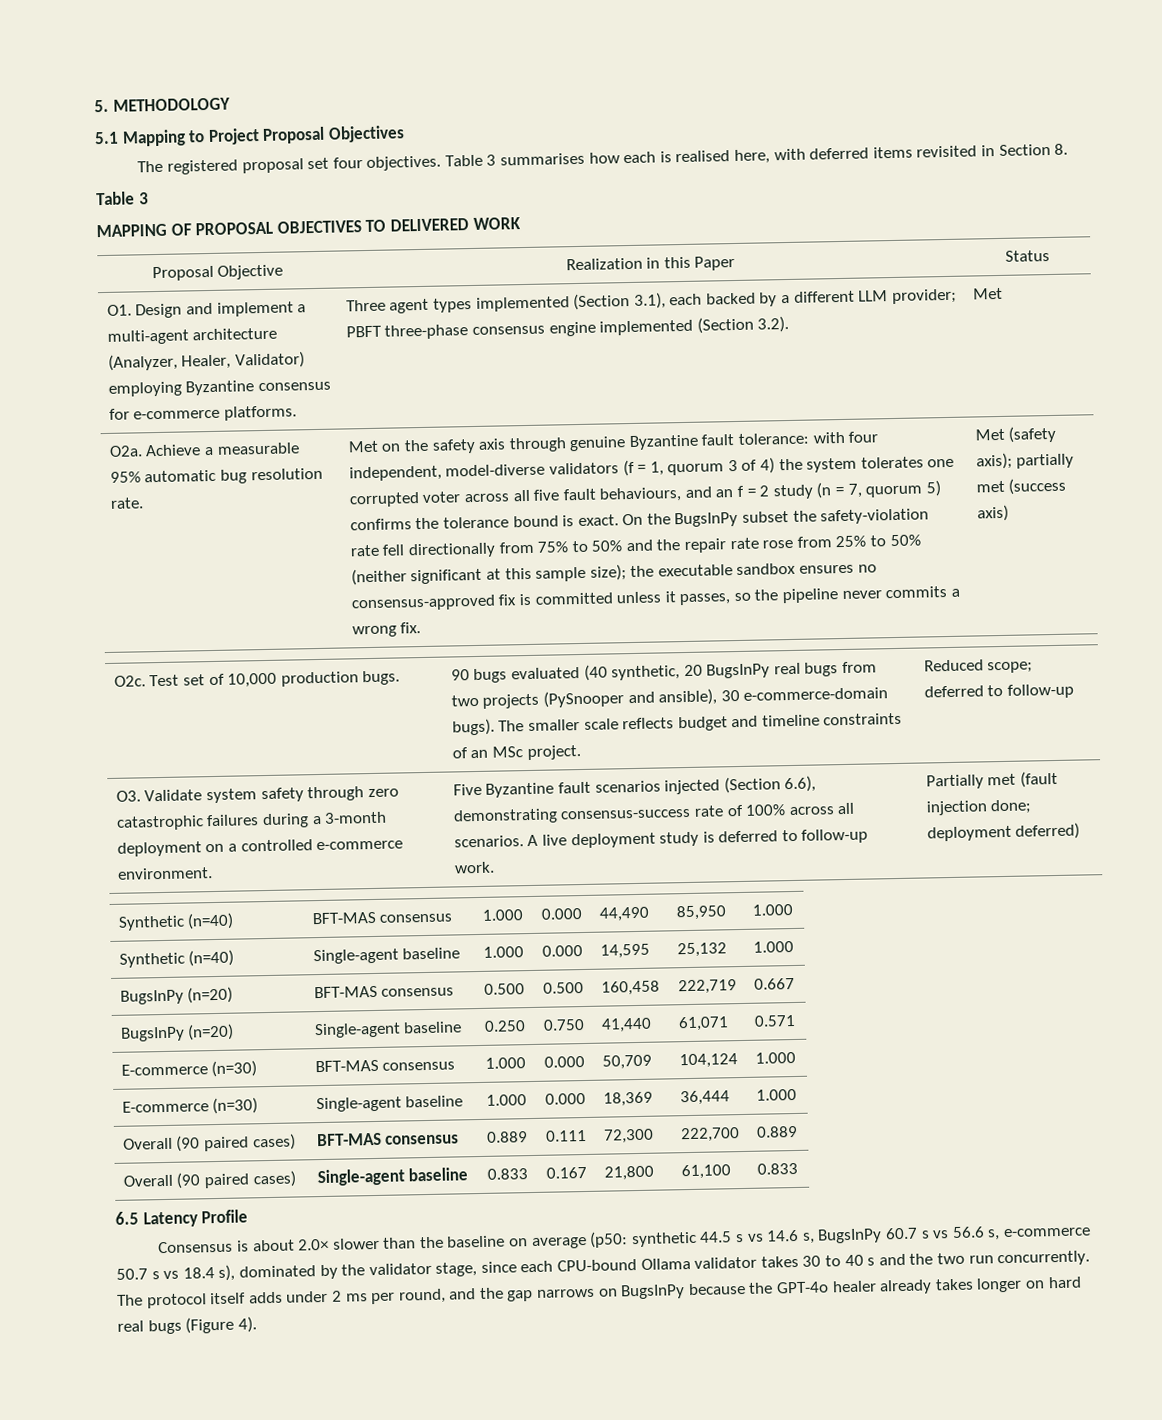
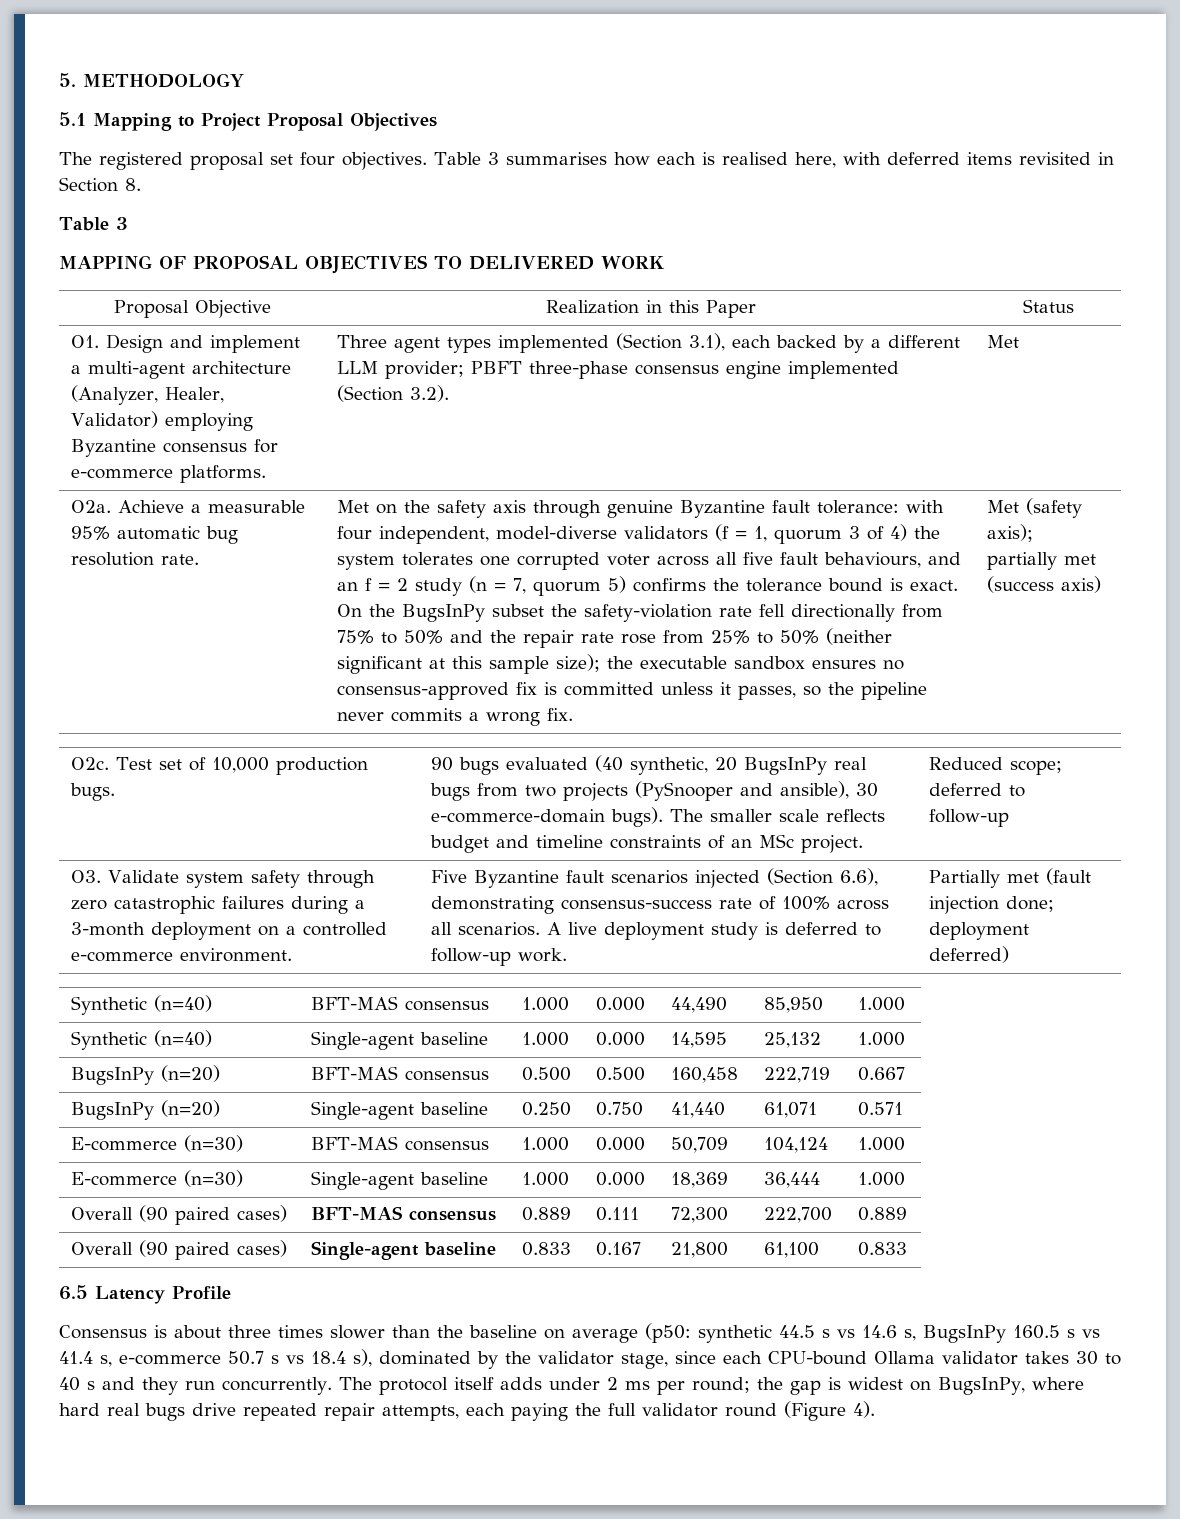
[298,1238,330,1251] 2.0× -> [228,1325,323,1338] three times
[884,1226,985,1240] 60.7 s vs 56.6 -> [1013,1325,1100,1339] [59,1351,93,1364] 160.5 s vs 41.4
[909,1252,965,1265] the two -> [142,1377,178,1395] they
[397,1276,1082,1304] [117,1319,182,1335] round, and the gap narrows on BugsInPy because the GPT-4o healer already takes longer on hard real bugs -> [691,1377,1084,1395] [59,1403,777,1421] round; the gap is widest on BugsInPy, where hard real bugs drive repeated repair attempts, each paying the full validator round

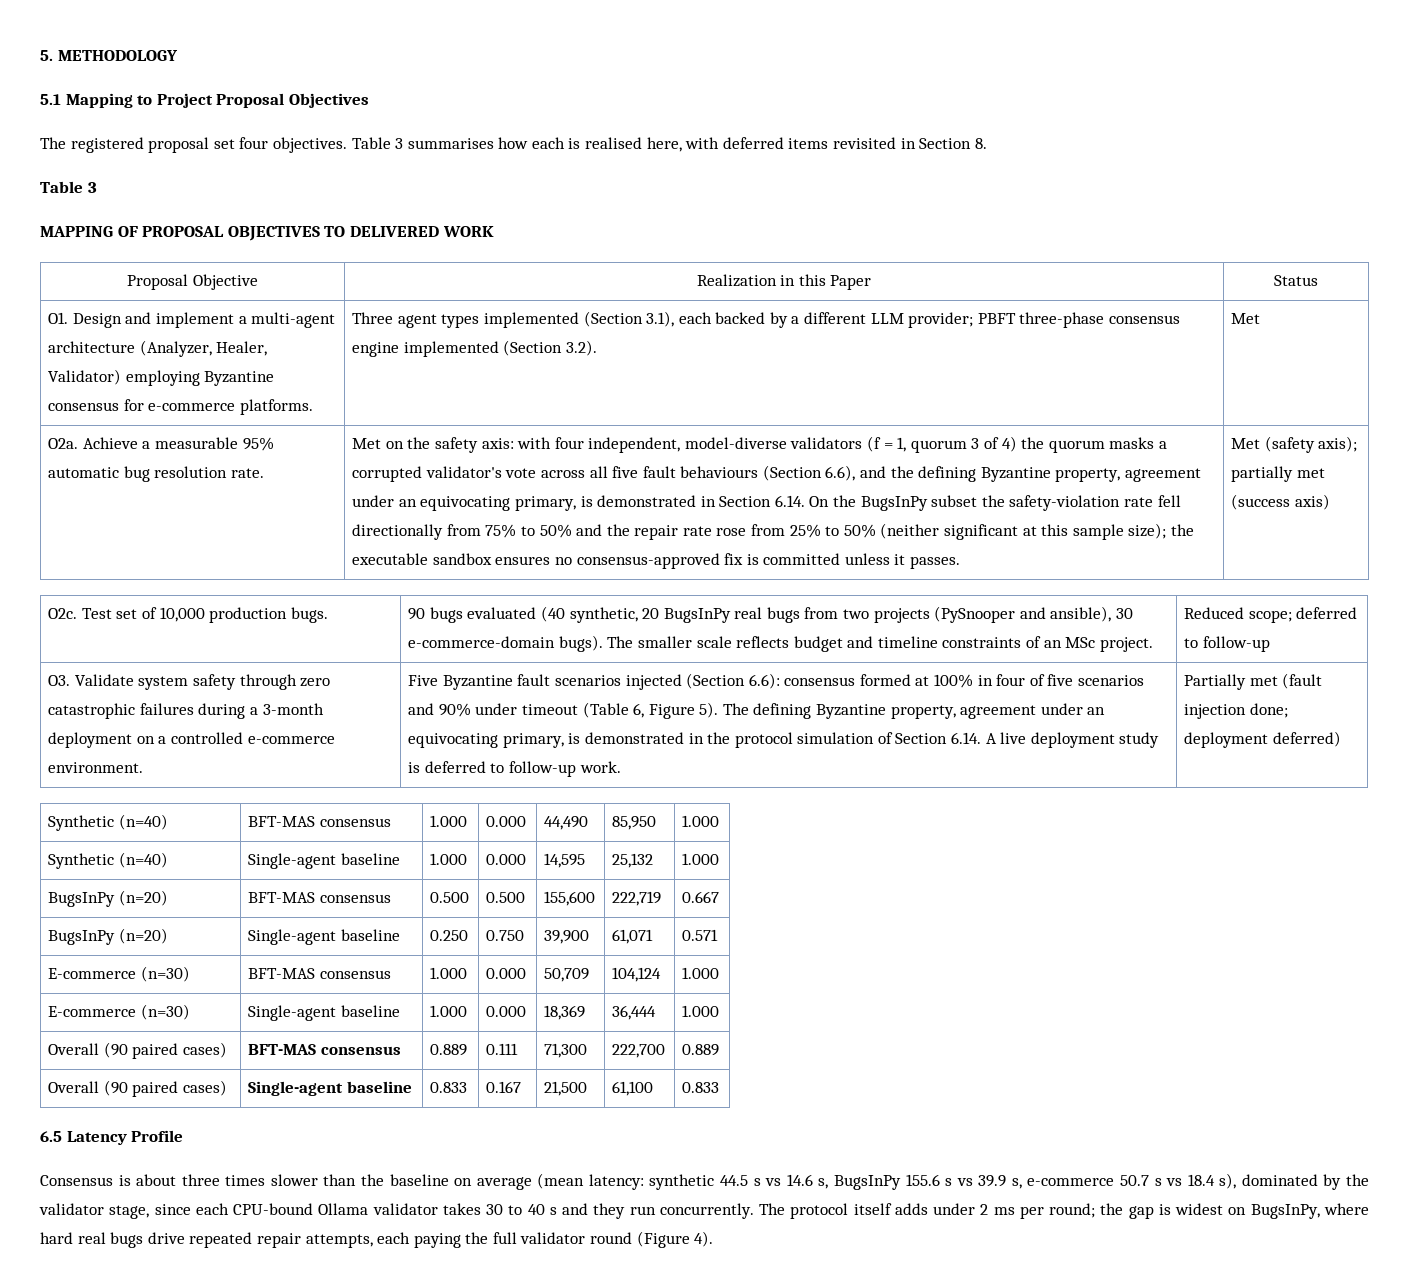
[493,500,900,518] axis through genuine Byzantine fault tolerance: -> [481,438,514,449] axis:
[337,552,962,570] [337,576,959,596] system tolerates one corrupted voter across all five fault behaviours, and an f = 2 study (n = 7, quorum 5) confirms the tolerance bound is exact. -> [1048,437,1167,453] [352,465,1202,482] [352,495,805,511] quorum masks a corrupted validator's vote across all five fault behaviours (Section 6.6), and the defining Byzantine property, agreement under an equivocating primary, is demonstrated in Section 6.14.
[738,682,928,700] [337,708,574,726] passes, so the pipeline never commits a wrong fix. -> [910,556,961,569] passes.
[840,868,879,886] [431,896,890,914] [431,922,541,936] 6.6), demonstrating consensus-success rate of 100% across all scenarios. -> [748,673,1145,689] [408,702,1106,719] [408,732,982,748] 6.6): consensus formed at 100% in four of five scenarios and 90% under timeout (Table 6, Figure 5). The defining Byzantine property, agreement under an equivocating primary, is demonstrated in the protocol simulation of Section 6.14.
[671,1067,739,1083] 160,458 -> [544,891,596,906] 155,600
[671,1102,726,1118] 41,440 -> [544,930,590,944] 39,900
[671,1207,729,1223] 72,300 -> [544,1043,588,1058] 71,300
[671,1242,729,1258] 21,800 -> [544,1081,588,1096] 21,500
[645,1323,691,1343] (p50: -> [537,1173,644,1190] (mean latency:
[1013,1325,1100,1339] [59,1351,93,1364] 160.5 s vs 41.4 -> [905,1174,1007,1187] 155.6 s vs 39.9

